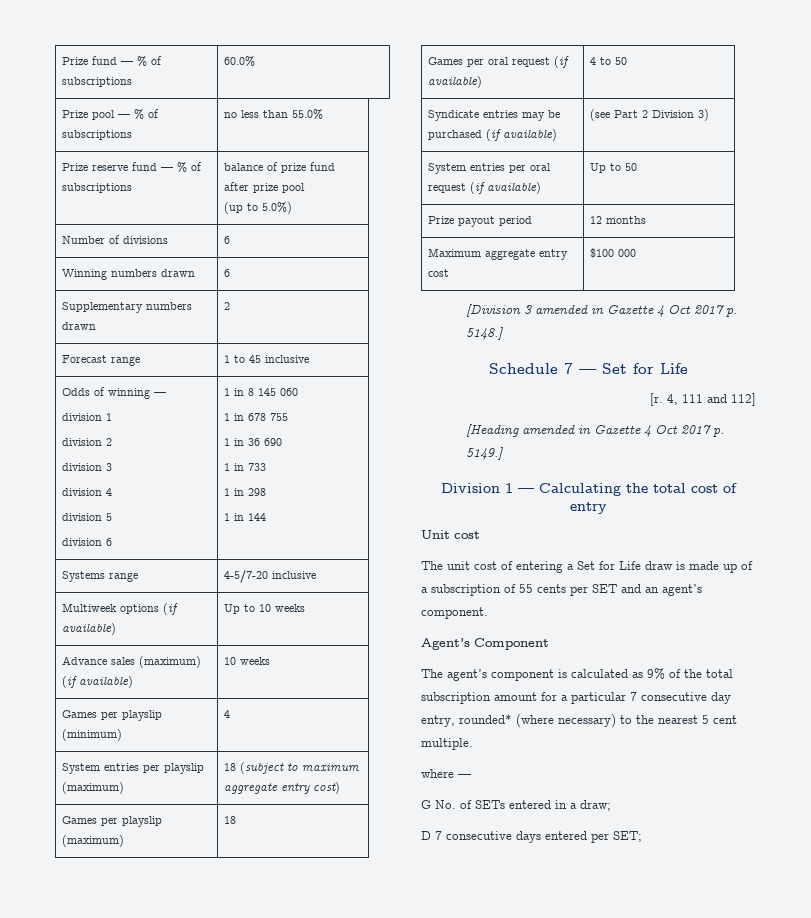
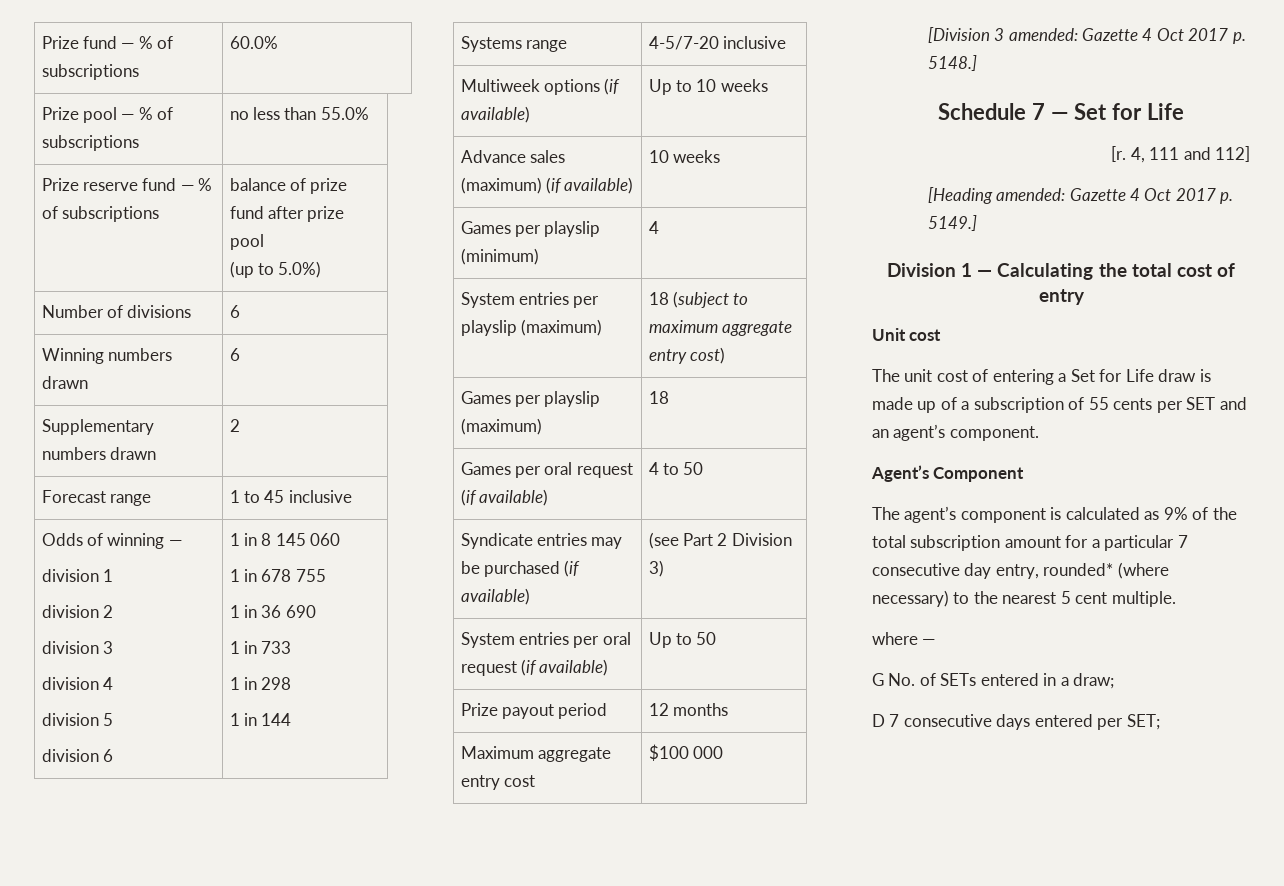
[535,305,605,314] amended in -> [1008,28,1078,41] amended:
[522,425,592,434] amended in -> [996,188,1066,201] amended:

